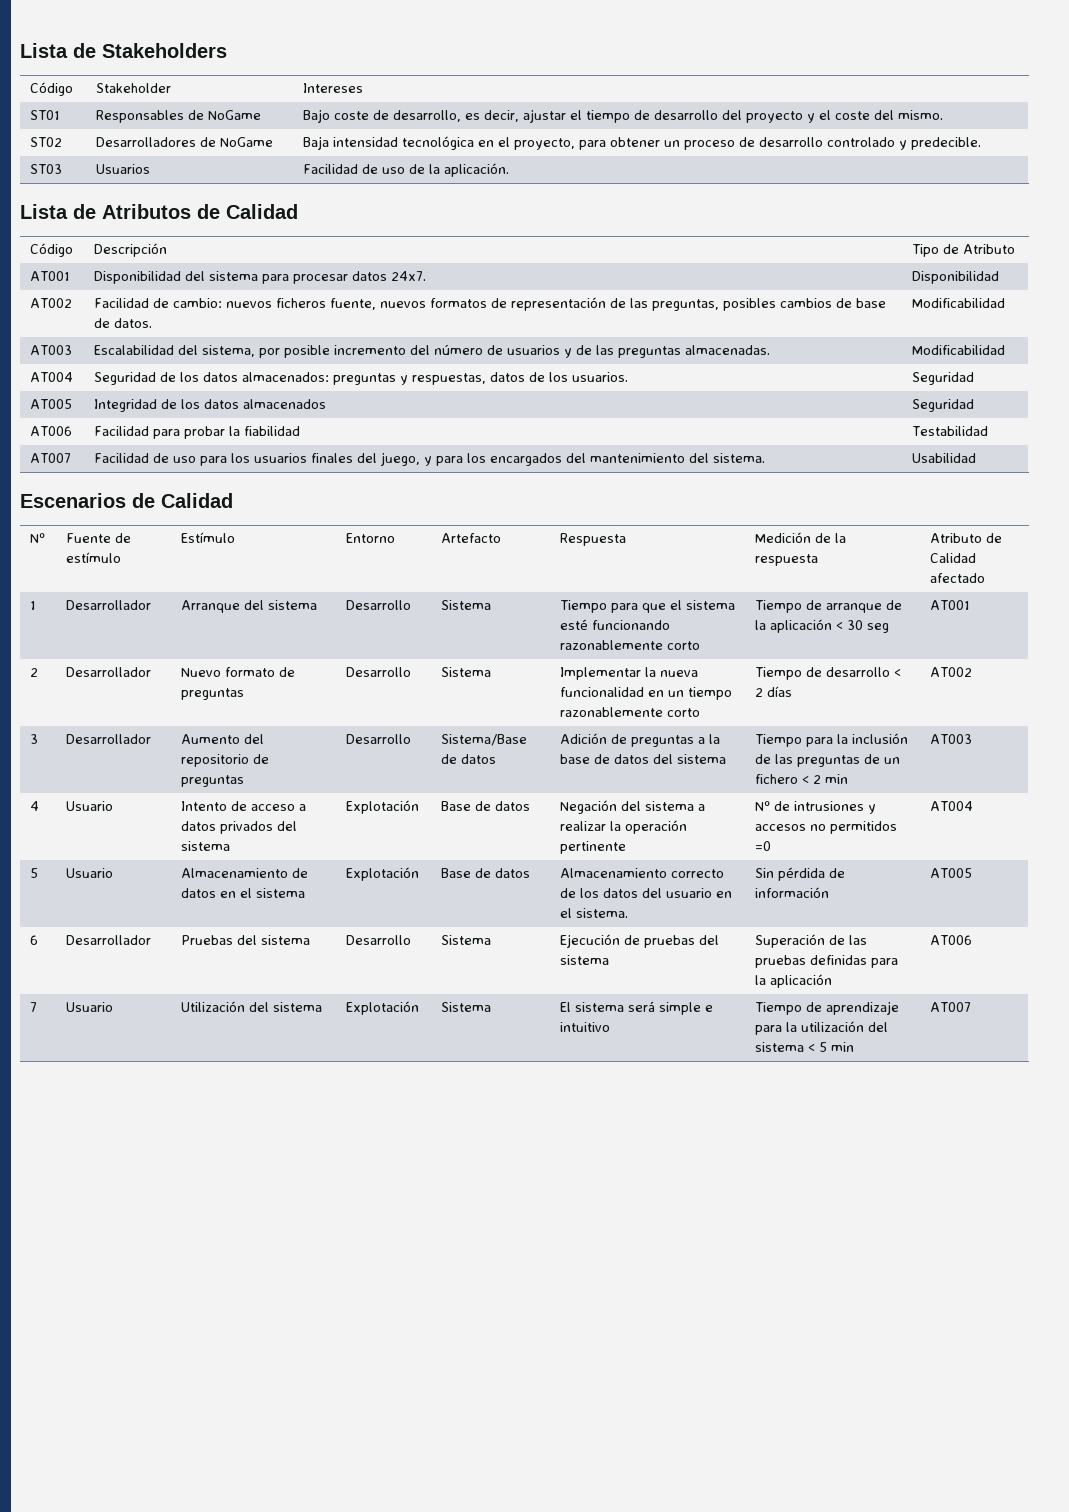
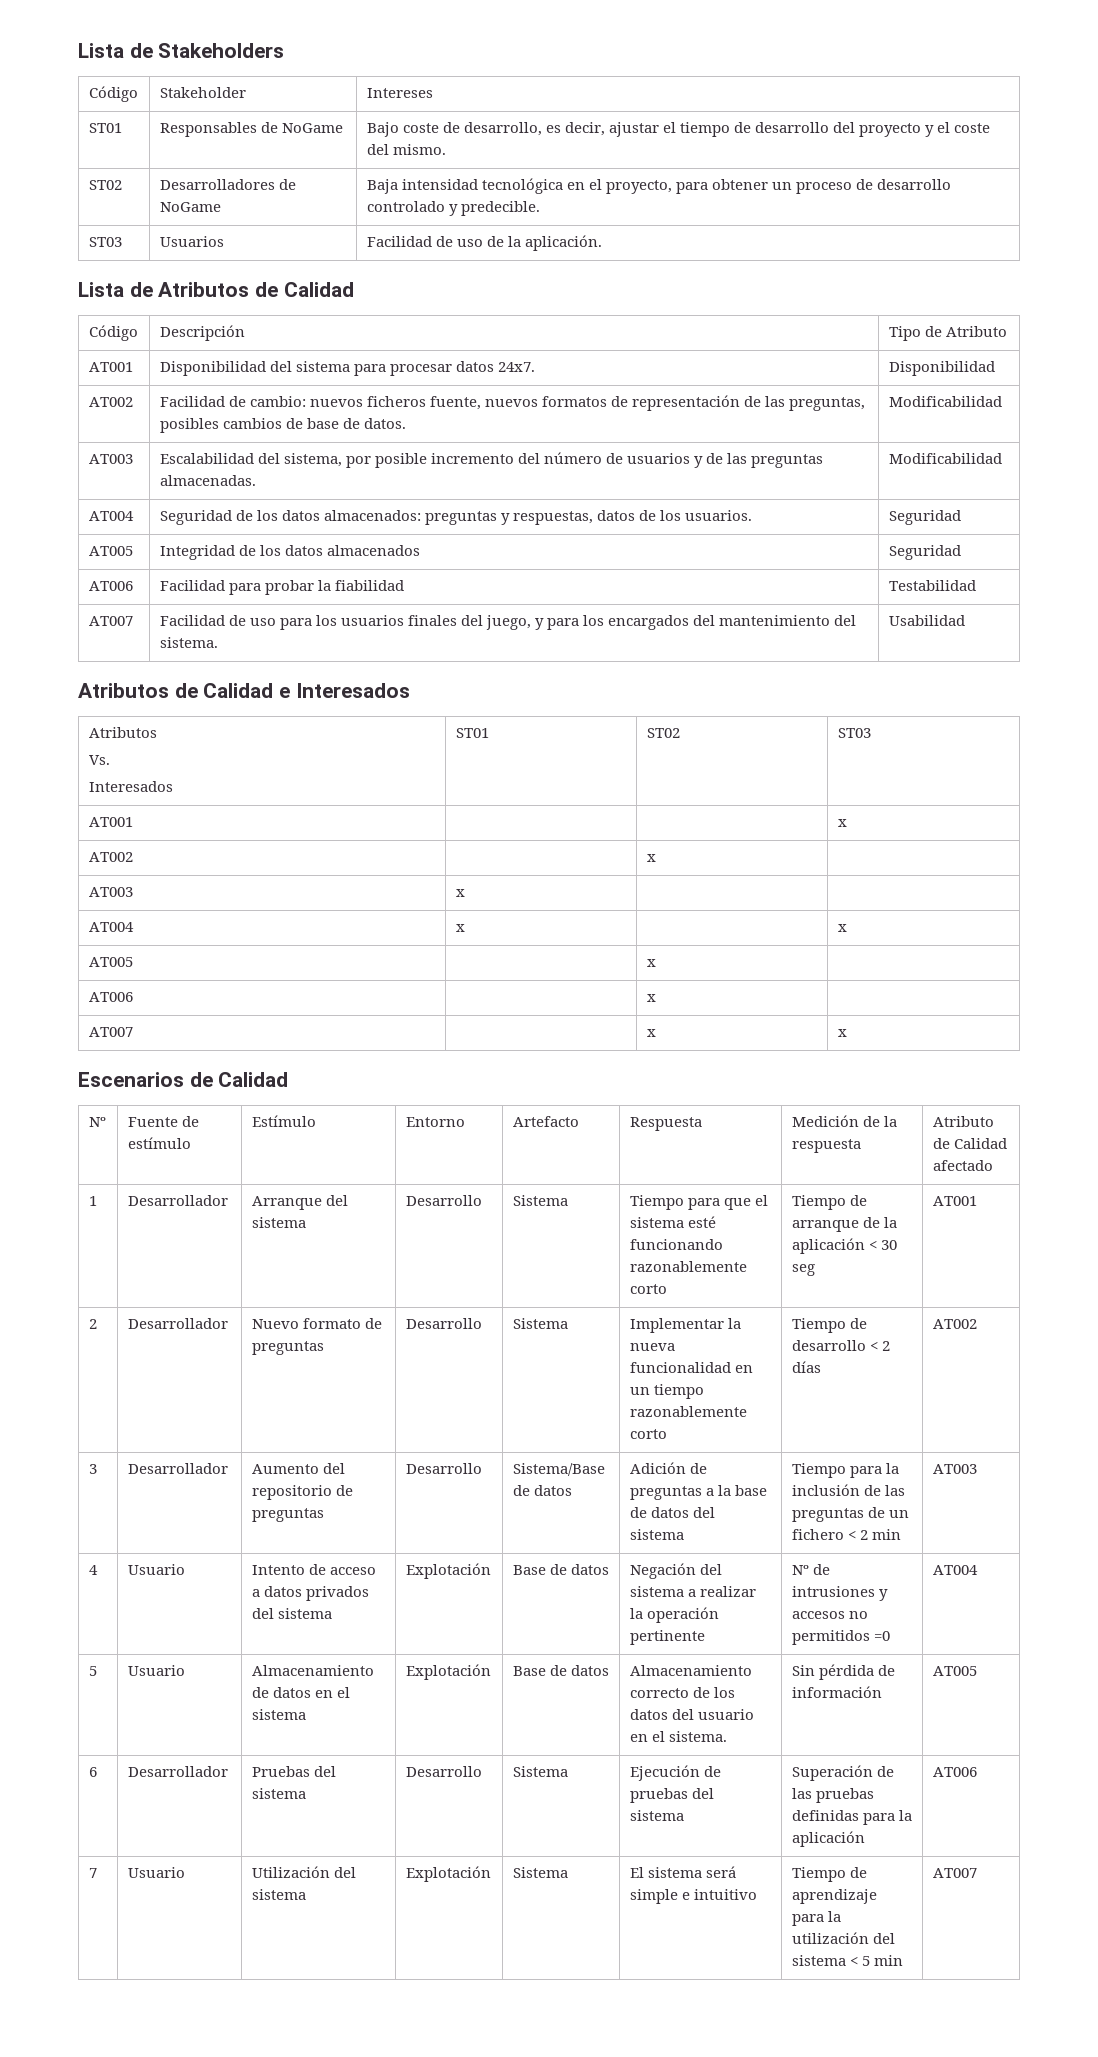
(977, 458) none -> [78,683,410,698] [88,727,157,738] [88,755,110,765] [88,781,173,792] [455,728,489,738] [646,728,680,738] [837,728,871,738] [88,817,133,827] [837,819,847,827] [88,852,133,862] [646,854,656,862] [88,887,133,897] [455,889,465,897] [88,922,134,932] [455,924,465,932] [837,924,847,932] [88,957,133,967] [646,959,656,967] [88,992,133,1002] [646,994,656,1002] [88,1027,133,1037] [646,1029,656,1037] [837,1029,847,1037] // Atributos de Calidad e Interesados // Atributos // Vs. // Interesados | ST01 | ST02 | ST03 // AT001 | | | x // AT002 | | x | // AT003 | x | | // AT004 | x | | x // AT005 | | x | // AT006 | | x | // AT007 | | x | x

